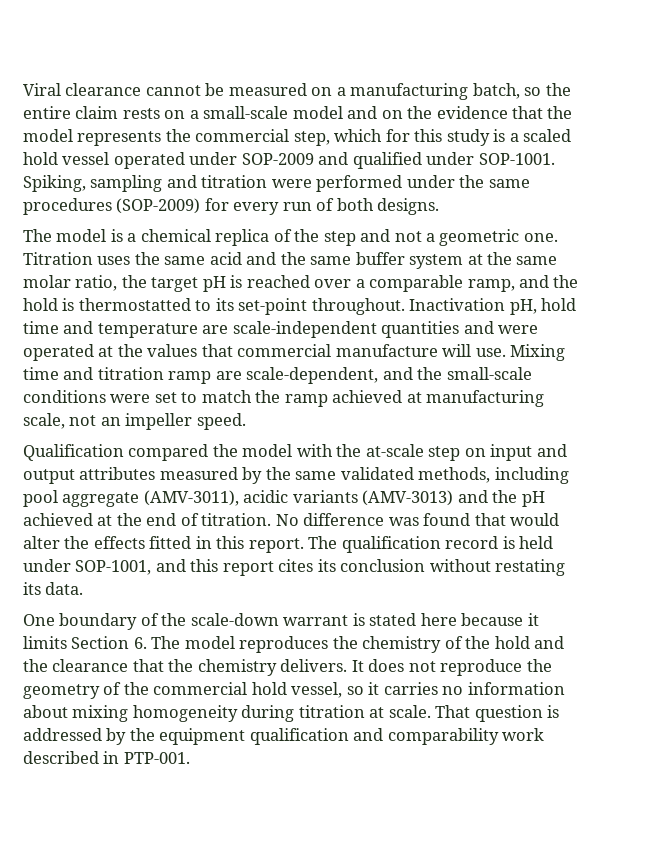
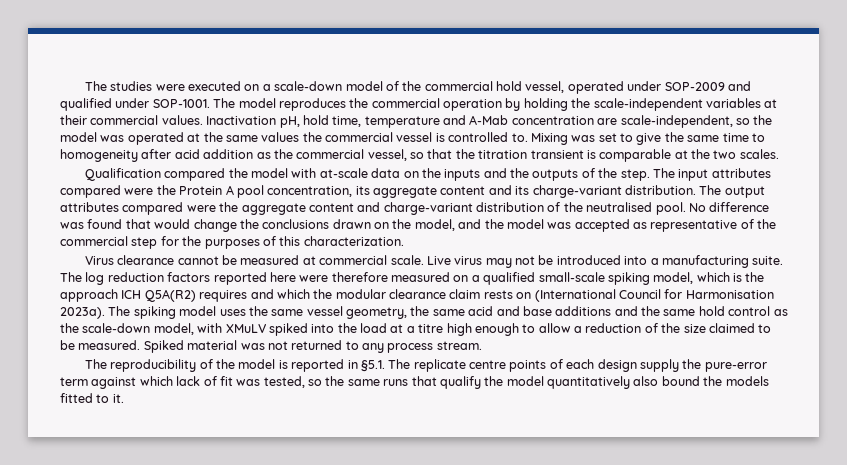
[23,83,571,100] [23,106,573,119] [23,129,572,146] [23,152,110,165] Viral clearance cannot be measured on a manufacturing batch, so the entire claim rests on a small-scale model and on the evidence that the model represents the commercial step, which for this study is a scaled hold vessel -> [84,81,565,93] The studies were executed on a scale-down model of the commercial hold vessel,
[23,175,530,192] [23,198,440,215] [23,229,558,246] [23,252,558,269] [23,275,579,292] [23,298,577,315] [23,321,539,338] [23,344,566,361] [23,367,532,384] [23,390,545,407] [23,413,246,430] Spiking, sampling and titration were performed under the same procedures (SOP-2009) for every run of both designs. // The model is a chemical replica of the step and not a geometric one. Titration uses the same acid and the same buffer system at the same molar ratio, the target pH is reached over a comparable ramp, and the hold is thermostatted to its set-point throughout. Inactivation pH, hold time and temperature are scale-independent quantities and were operated at the values that commercial manufacture will use. Mixing time and titration ramp are scale-dependent, and the small-scale conditions were set to match the ramp achieved at manufacturing scale, not an impeller speed. -> [213,98,778,111] [60,115,773,128] [60,132,765,145] [60,149,779,162] The model reproduces the commercial operation by holding the scale-independent variables at their commercial values. Inactivation pH, hold time, temperature and A-Mab concentration are scale-independent, so the model was operated at the same values the commercial vessel is controlled to. Mixing was set to give the same time to homogeneity after acid addition as the commercial vessel, so that the titration transient is comparable at the two scales.
[336,444,567,461] [23,467,569,484] [23,490,545,507] [23,513,272,526] the at-scale step on input and output attributes measured by the same validated methods, including pool aggregate (AMV-3011), acidic variants (AMV-3013) and the pH achieved at the end of titration. -> [319,168,771,181] [60,185,765,198] [60,202,686,215] at-scale data on the inputs and the outputs of the step. The input attributes compared were the Protein A pool concentration, its aggregate content and its charge-variant distribution. The output attributes compared were the aggregate content and charge-variant distribution of the neutralised pool.
[23,536,554,553] [23,559,566,576] [23,582,84,595] [23,613,539,630] [23,636,565,653] [23,659,552,676] [23,682,565,699] [23,705,560,722] [23,728,545,745] [23,751,190,764] alter the effects fitted in this report. The qualification record is held under SOP-1001, and this report cites its conclusion without restating its data. // One boundary of the scale-down warrant is stated here because it limits Section 6. The model reproduces the chemistry of the hold and the clearance that the chemistry delivers. It does not reproduce the geometry of the commercial hold vessel, so it carries no information about mixing homogeneity during titration at scale. That question is addressed by the equipment qualification and comparability work described in PTP-001. -> [193,219,777,232] [60,236,404,249] [84,255,784,268] [60,272,765,285] [60,289,774,302] [60,306,788,319] [60,323,772,336] [60,340,482,353] [84,359,767,372] [60,376,769,389] [60,393,124,403] change the conclusions drawn on the model, and the model was accepted as representative of the commercial step for the purposes of this characterization. // Virus clearance cannot be measured at commercial scale. Live virus may not be introduced into a manufacturing suite. The log reduction factors reported here were therefore measured on a qualified small-scale spiking model, which is the approach ICH Q5A(R2) requires and which the modular clearance claim rests on (International Council for Harmonisation 2023a). The spiking model uses the same vessel geometry, the same acid and base additions and the same hold control as the scale-down model, with XMuLV spiked into the load at a titre high enough to allow a reduction of the size claimed to be measured. Spiked material was not returned to any process stream. // The reproducibility of the model is reported in §5.1. The replicate centre points of each design supply the pure-error term against which lack of fit was tested, so the same runs that qualify the model quantitatively also bound the models fitted to it.

